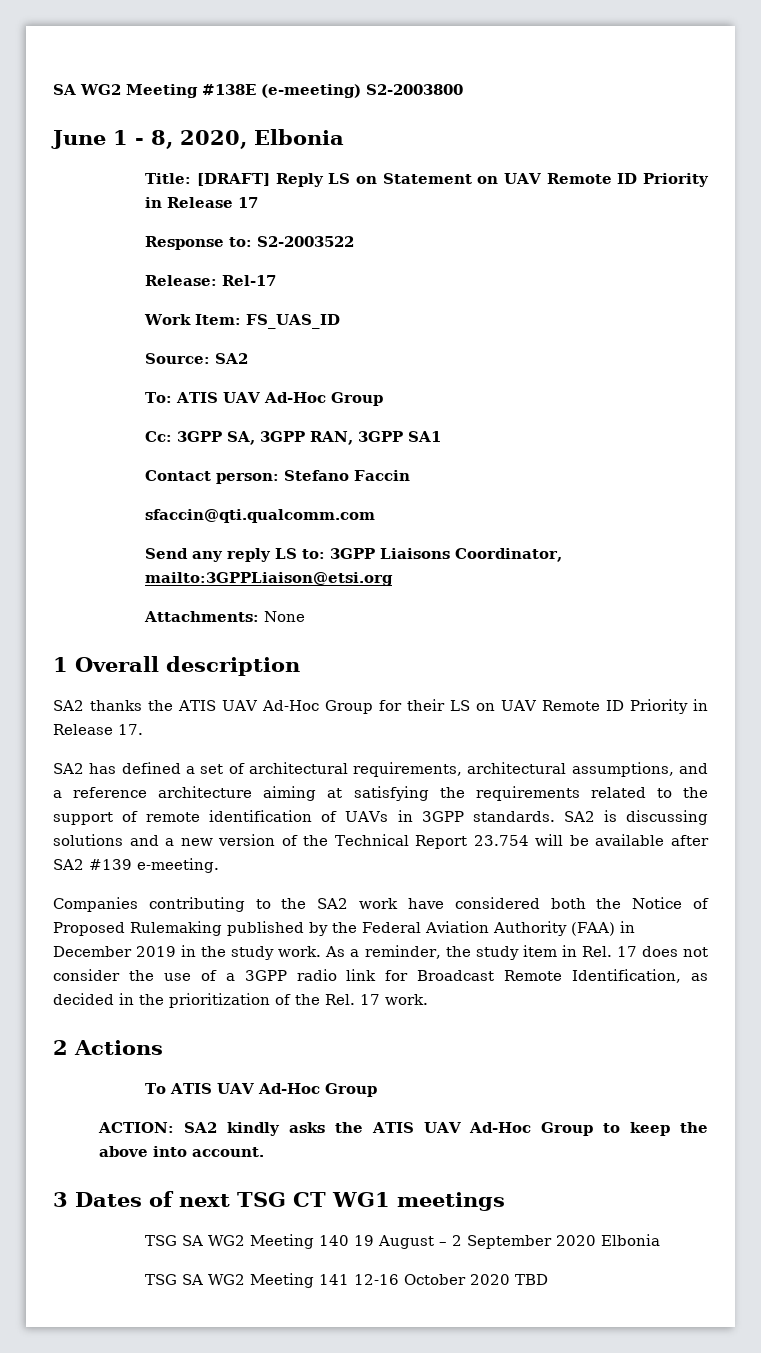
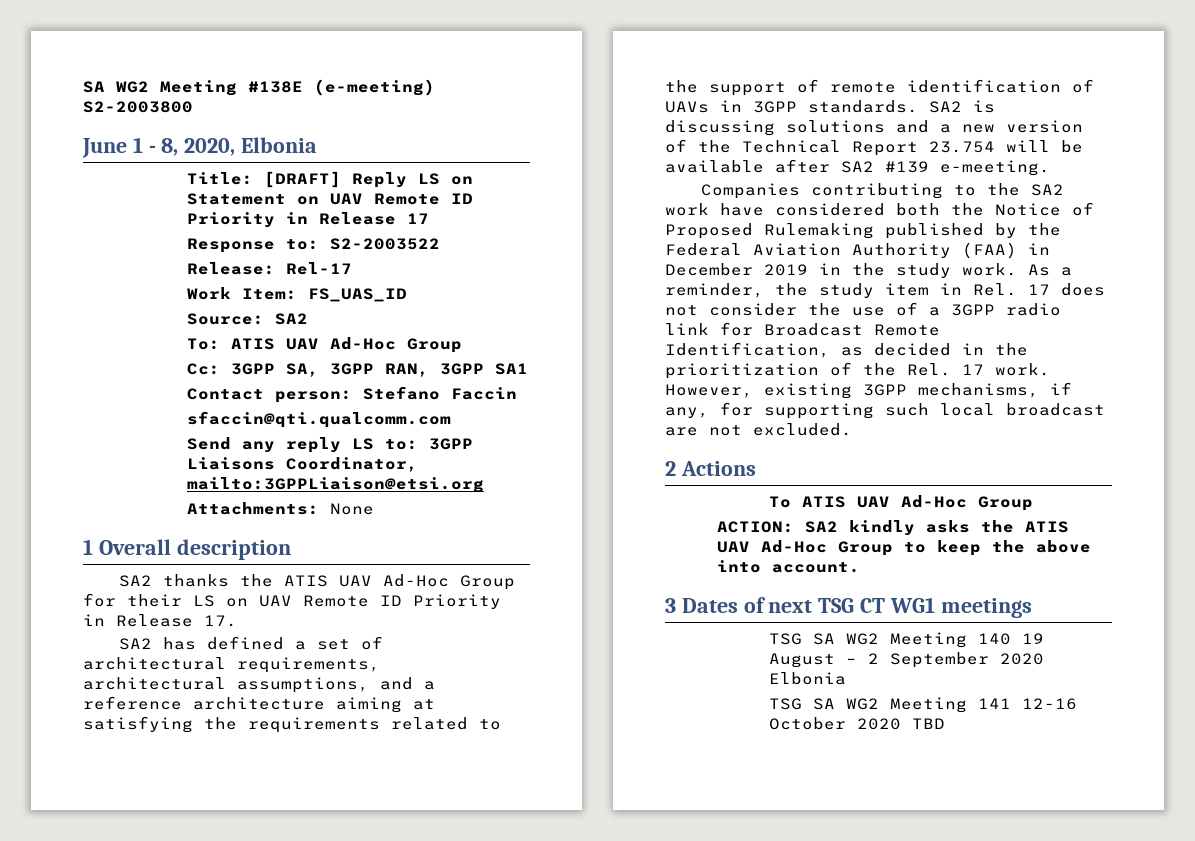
(428, 999) none -> [665,382,1072,399] [665,402,1105,419] [665,423,852,436] However, existing 3GPP mechanisms, if any, for supporting such local broadcast are not excluded.

